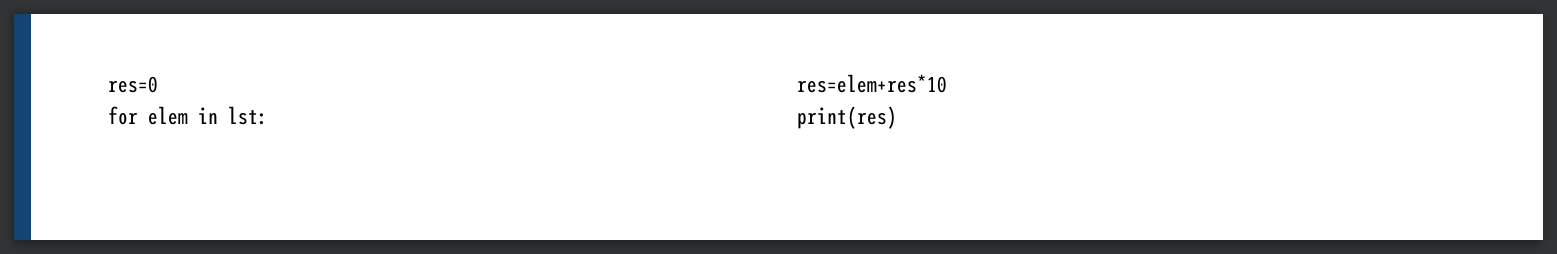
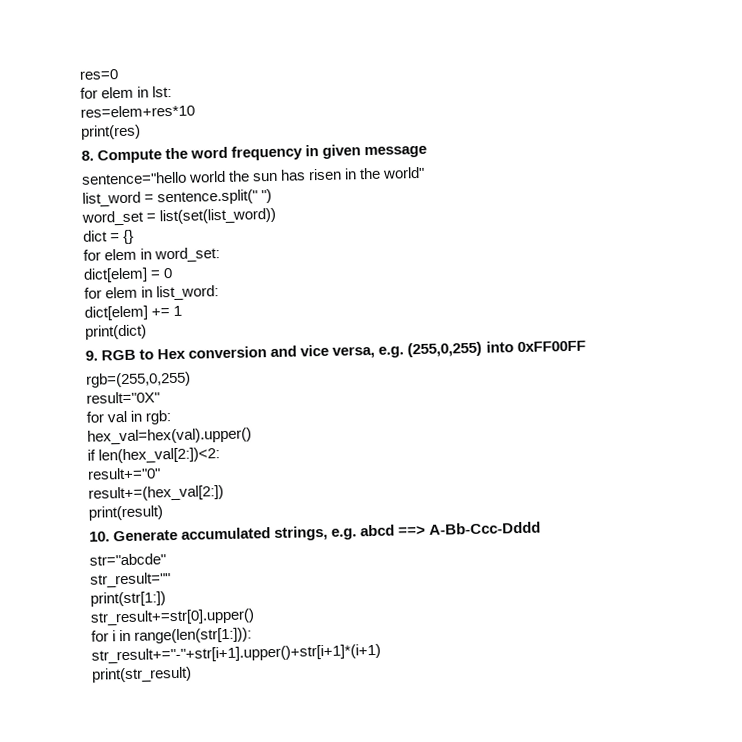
(897, 117) none -> [81,144,428,164] [81,166,426,185] [82,188,273,207] [81,207,277,226] [83,229,135,244] [83,247,221,263] [83,267,174,283] [84,285,220,301] [84,305,183,321] [85,324,147,340] [85,340,586,361] [85,371,191,388] [86,391,160,404] [86,410,173,425] [87,427,252,445] [87,447,221,464] [87,467,161,480] [88,485,224,502] [88,505,163,521] [89,521,542,542] [89,553,166,566] [90,572,171,588] [90,591,166,607] [90,608,255,626] [91,627,253,644] [91,643,381,664] [91,666,192,683] // 8. Compute the word frequency in given message // sentence="hello world the sun has risen in the world" // list_word = sentence.split(" ") // word_set = list(set(list_word)) // dict = {} // for elem in word_set: // dict[elem] = 0 // for elem in list_word: // dict[elem] += 1 // print(dict) // 9. RGB to Hex conversion and vice versa, e.g. (255,0,255) into 0xFF00FF // rgb=(255,0,255) // result="0X" // for val in rgb: // hex_val=hex(val).upper() // if len(hex_val[2:])<2: // result+="0" // result+=(hex_val[2:]) // print(result) // 10. Generate accumulated strings, e.g. abcd ==> A-Bb-Ccc-Dddd // str="abcde" // str_result="" // print(str[1:]) // str_result+=str[0].upper() // for i in range(len(str[1:])): // str_result+="-"+str[i+1].upper()+str[i+1]*(i+1) // print(str_result)

